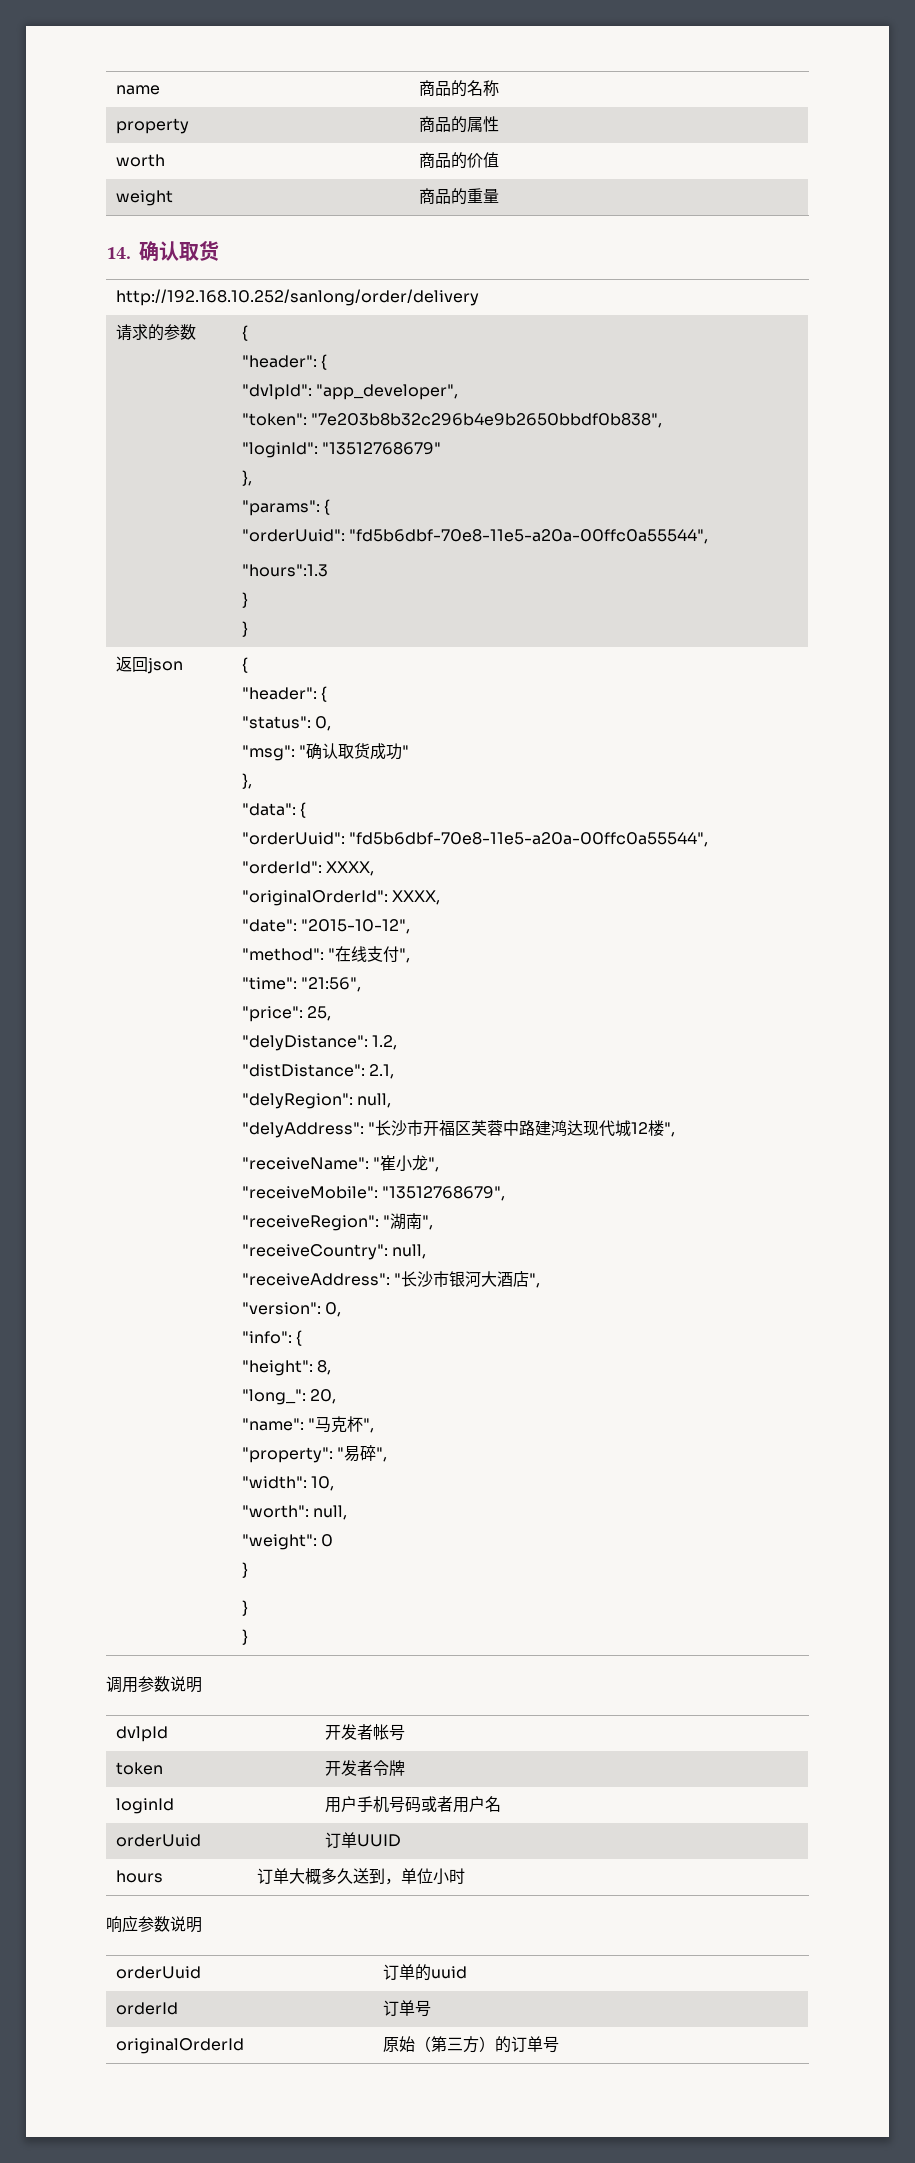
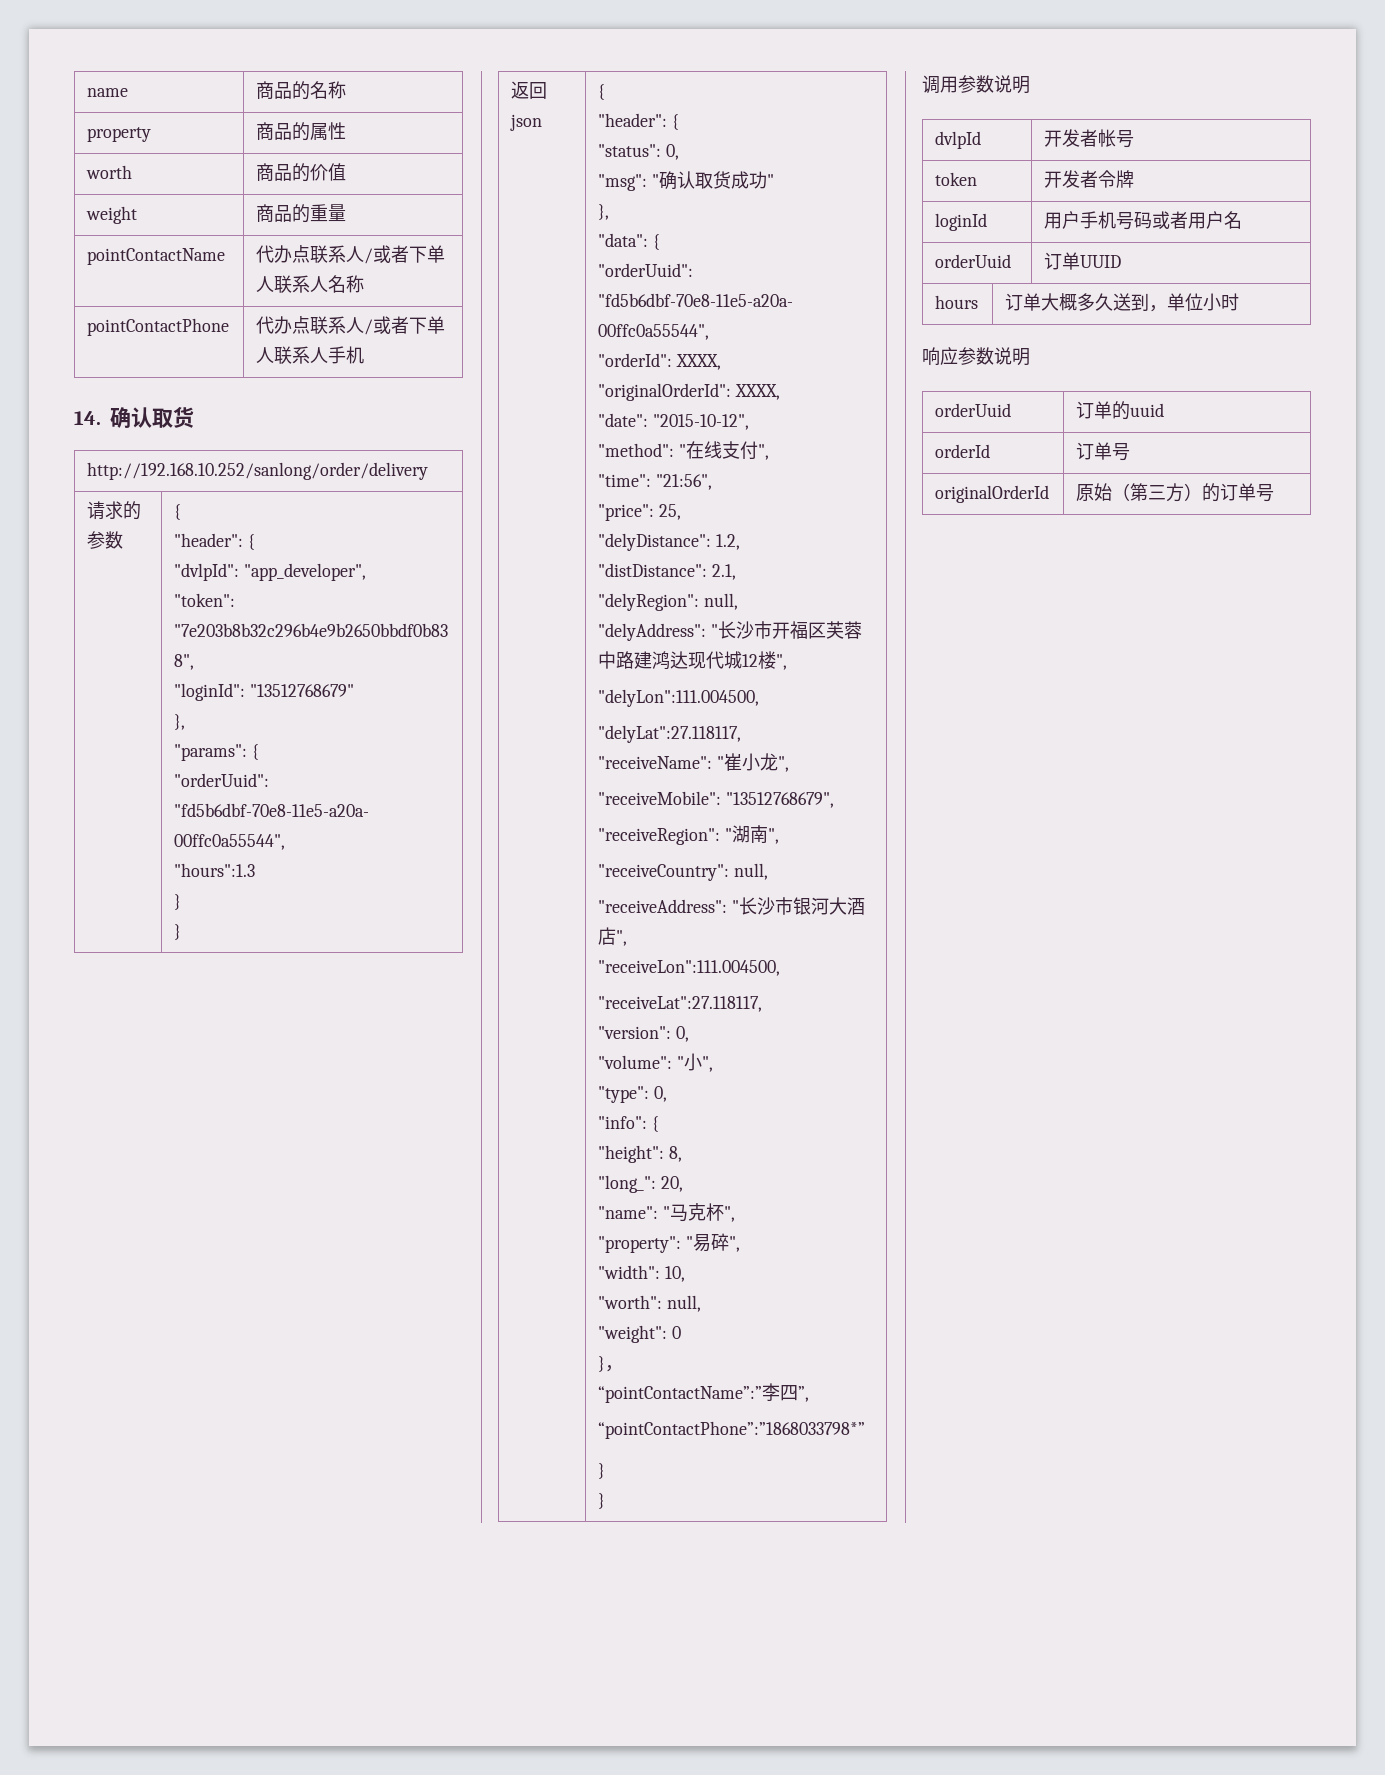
(500, 196) none -> [87,248,226,265] [256,245,446,264] [256,275,365,293] [87,318,230,336] [256,316,446,335] [256,346,365,364] // pointContactName | 代办点联系人/或者下单人联系人名称 // pointContactPhone | 代办点联系人/或者下单人联系人手机
(676, 1129) none -> [598,689,760,707] [598,725,742,743] // "delyLon":111.004500, // "delyLat":27.118117,
(541, 1280) none -> [598,960,781,976] [598,996,763,1012] // "receiveLon":111.004500, // "receiveLat":27.118117,
(342, 1309) none -> [598,1053,714,1072] [598,1086,668,1103] // "volume": "小", // "type": 0,
(249, 1570) none -> [605,1365,624,1372] [598,1383,810,1403] [598,1421,866,1439] ， // “pointContactName”:”李四”, // “pointContactPhone”:”1868033798*”

